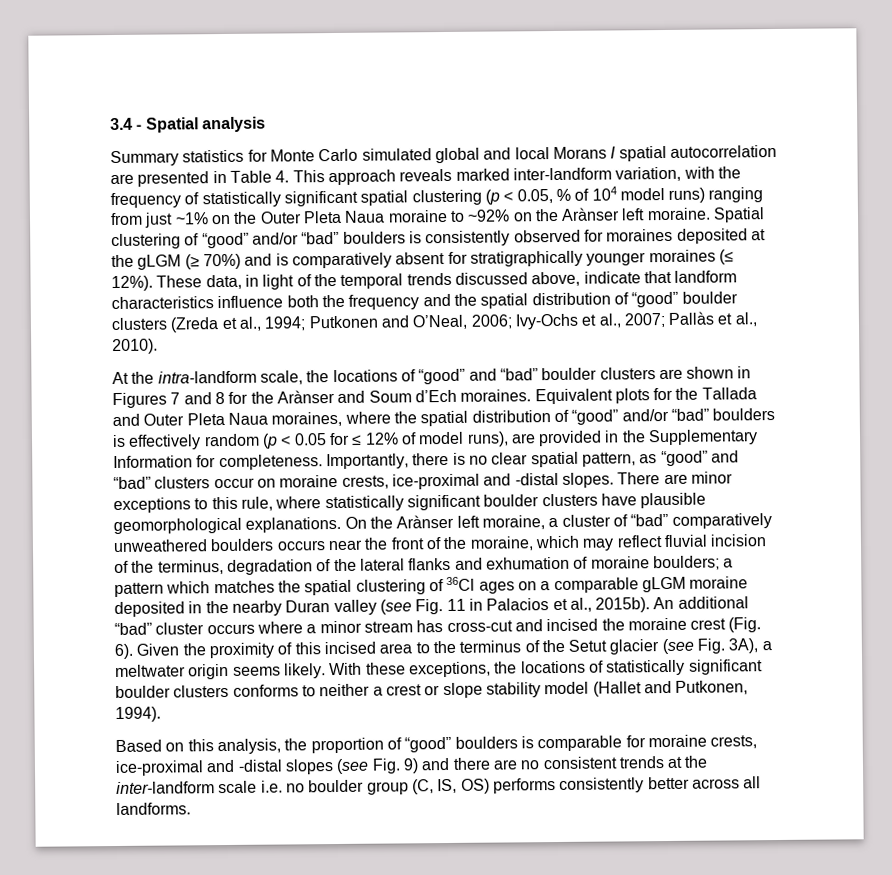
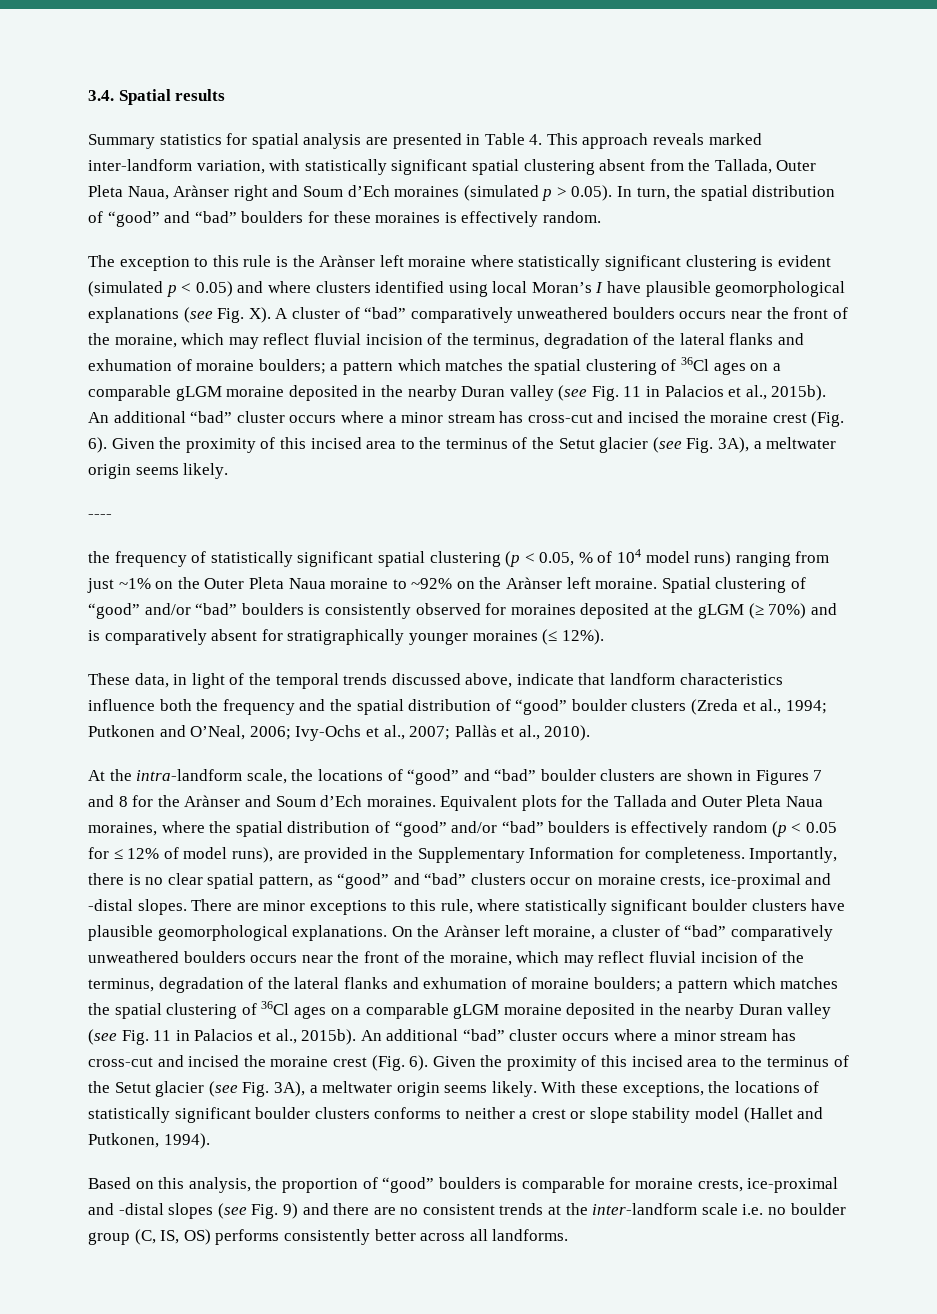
[110,116,266,133] 3.4 - Spatial analysis -> [88,89,226,105] 3.4. Spatial results
[269,144,777,164] Monte Carlo simulated global and local Morans I spatial autocorrelation -> [251,133,362,149] spatial analysis
(715, 172) none -> [304,159,817,175] [88,185,836,201] [88,211,601,227] [88,255,831,271] [88,281,846,297] [88,307,848,323] [88,333,804,349] [88,357,781,375] [88,385,827,401] [88,411,845,427] [88,437,837,453] [88,463,229,479] [88,514,112,519] statistically significant spatial clustering absent from the Tallada, Outer Pleta Naua, Arànser right and Soum d’Ech moraines (simulated p > 0.05). In turn, the spatial distribution of “good” and “bad” boulders for these moraines is effectively random. // The exception to this rule is the Arànser left moraine where statistically significant clustering is evident (simulated p < 0.05) and where clusters identified using local Moran’s I have plausible geomorphological explanations (see Fig. X). A cluster of “bad” comparatively unweathered boulders occurs near the front of the moraine, which may reflect fluvial incision of the terminus, degradation of the lateral flanks and exhumation of moraine boulders; a pattern which matches the spatial clustering of 36Cl ages on a comparable gLGM moraine deposited in the nearby Duran valley (see Fig. 11 in Palacios et al., 2015b). An additional “bad” cluster occurs where a minor stream has cross-cut and incised the moraine crest (Fig. 6). Given the proximity of this incised area to the terminus of the Setut glacier (see Fig. 3A), a meltwater origin seems likely. // ---- //
(153, 283) none -> (604, 637) //

